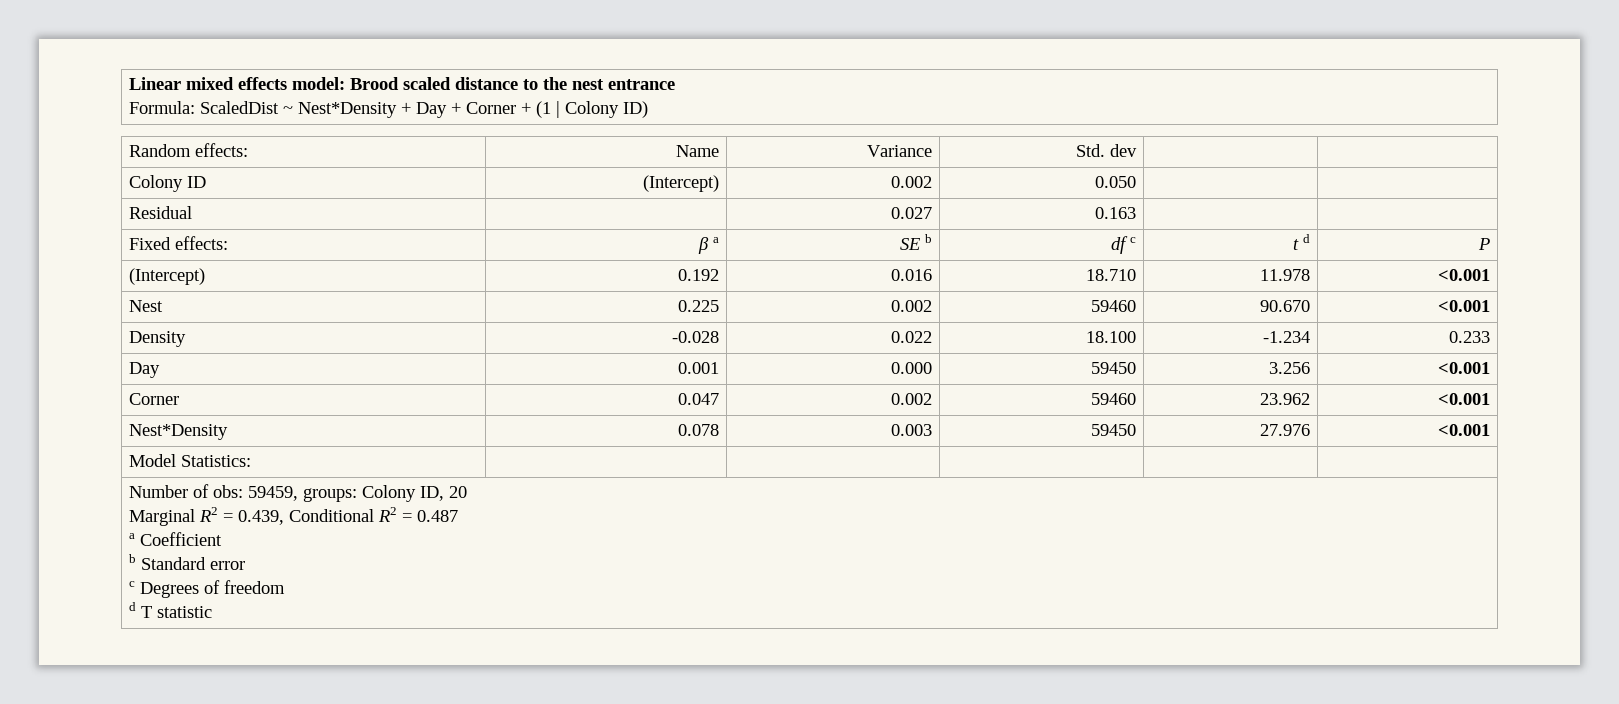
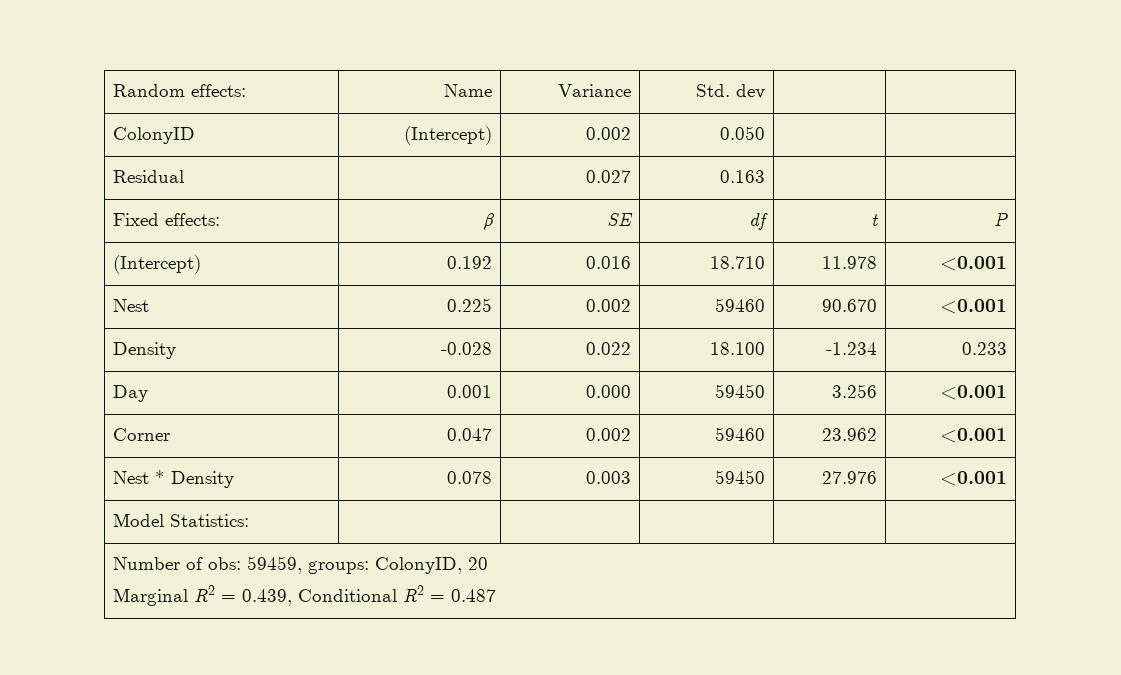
[129,77,676,90] [129,101,649,118] Linear mixed effects model: Brood scaled distance to the nest entrance // Formula: ScaledDist ~ Nest*Density + Day + Corner + (1 | Colony ID) // -> (113, 90) none
[129,175,207,192] Colony ID -> [113,127,196,144] ColonyID
[712,237,719,243] a -> (495, 222) none
[924,234,932,243] b -> (633, 219) none
[1129,237,1136,243] c -> (768, 221) none
[1302,234,1310,243] d -> (879, 220) none
[129,424,229,440] Nest*Density -> [113,470,235,488] Nest * Density
[362,485,445,502] Colony ID, -> [375,557,463,574] ColonyID,
[129,532,223,546] [129,554,246,570] [129,580,286,598] [129,602,213,618] // a Coefficient // b Standard error // c Degrees of freedom // d T statistic -> (497, 595) none

